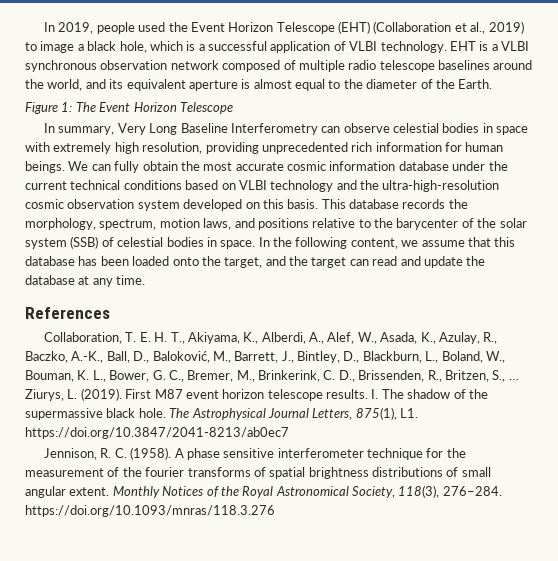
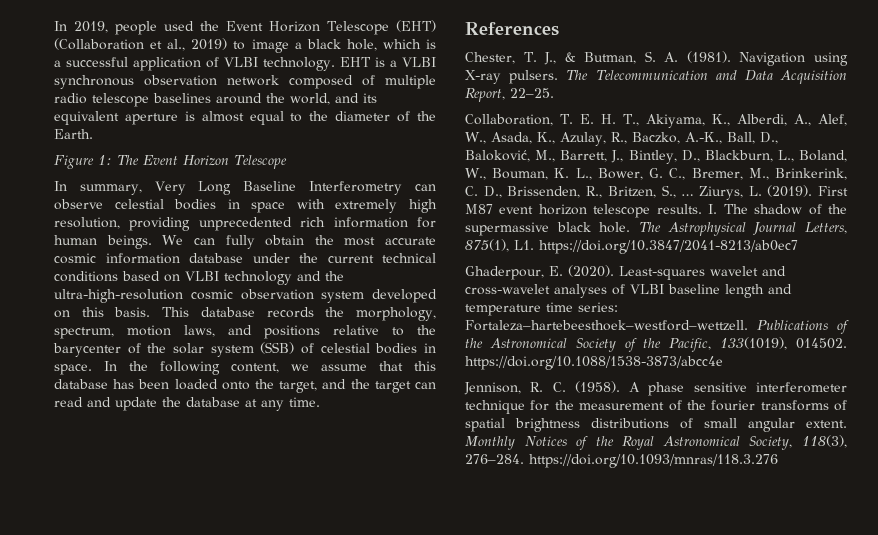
(110, 313) none -> [465,51,848,66] [465,70,847,84] [465,88,554,102] // Chester, T. J., & Butman, S. A. (1981). Navigation using X-ray pulsers. The Telecommunication and Data Acquisition Report, 22–25.
(289, 433) none -> [465,265,786,280] [465,284,792,298] [465,302,618,316] [465,320,849,334] [465,337,847,352] [465,356,723,370] // Ghaderpour, E. (2020). Least-squares wavelet and cross-wavelet analyses of VLBI baseline length and temperature time series: Fortaleza–hartebeesthoek–westford–wettzell. Publications of the Astronomical Society of the Pacific, 133(1019), 014502. https://doi.org/10.1088/1538-3873/abcc4e

